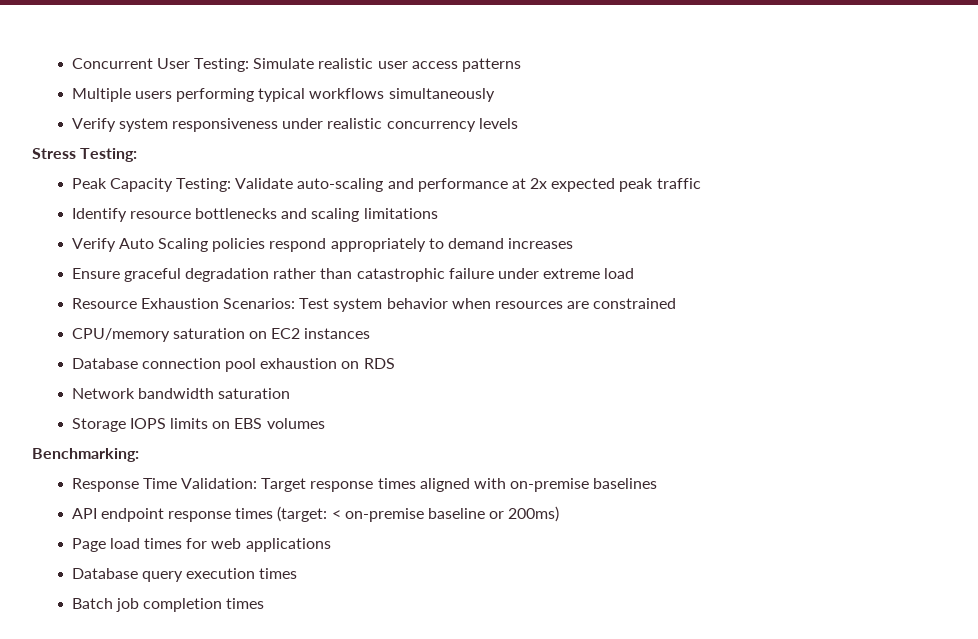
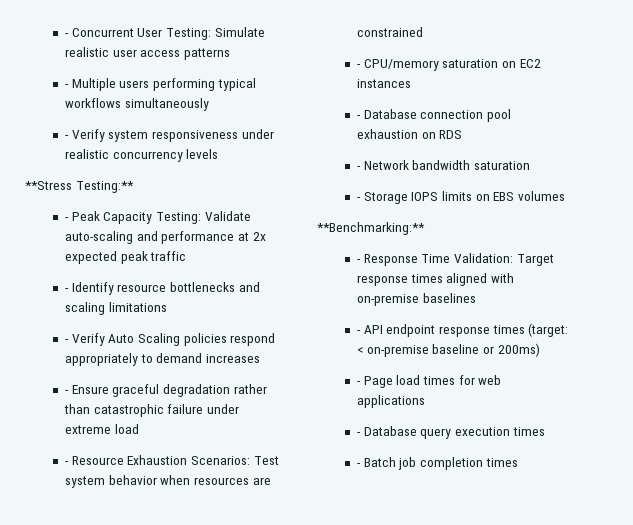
(71, 63) none -> [64,33,69,37] -
(521, 65) none -> [64,84,69,88] -
(495, 95) none -> [64,135,69,139] -
[32,148,138,162] Stress Testing: // -> [25,181,134,193] [64,217,69,221] **Stress Testing:** // -
(701, 183) none -> [64,288,69,292] -
(438, 213) none -> [64,339,69,343] -
(574, 243) none -> [64,390,69,394] -
(635, 273) none -> [64,461,69,465] -
(677, 303) none -> [356,64,361,68] -
(371, 333) none -> [356,115,361,119] -
(395, 363) none -> [356,166,361,170] -
(290, 393) none -> [356,197,361,201] -
[32,448,139,462] Benchmarking: // -> [317,222,425,235] [356,259,361,263] **Benchmarking:** // -
(658, 483) none -> [356,330,361,334] -
(560, 514) none -> [356,381,361,385] -
(331, 545) none -> [356,432,361,436] -
(298, 573) none -> [356,463,361,467] -

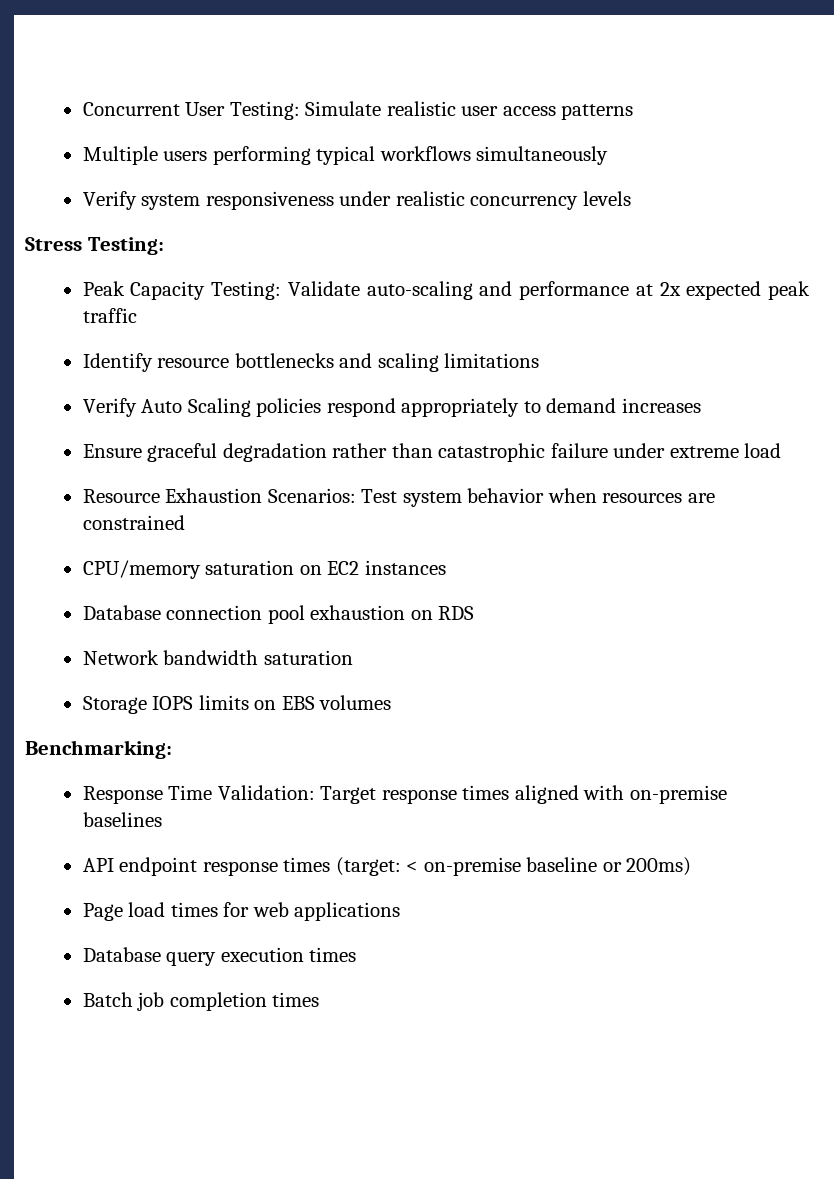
[64,33,69,37] - -> (82, 109) none
[64,84,69,88] - -> (634, 112) none
[64,135,69,139] - -> (609, 155) none
[25,181,134,193] [64,217,69,221] **Stress Testing:** // - -> [25,237,164,255] Stress Testing: //
[64,288,69,292] - -> (137, 315) none
[64,339,69,343] - -> (540, 360) none
[64,390,69,394] - -> (701, 405) none
[64,461,69,465] - -> (782, 450) none
[356,64,361,68] - -> (185, 522) none
[356,115,361,119] - -> (446, 567) none
[356,166,361,170] - -> (475, 613) none
[356,197,361,201] - -> (353, 657) none
[317,222,425,235] [356,259,361,263] **Benchmarking:** // - -> [25,740,172,759] Benchmarking: //
[356,330,361,334] - -> (162, 819) none
[356,381,361,385] - -> (692, 866) none
[356,432,361,436] - -> (401, 911) none
[356,463,361,467] - -> (357, 954) none

